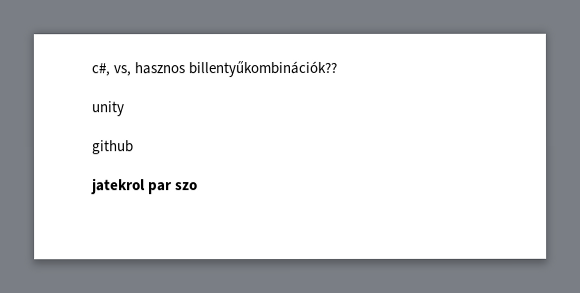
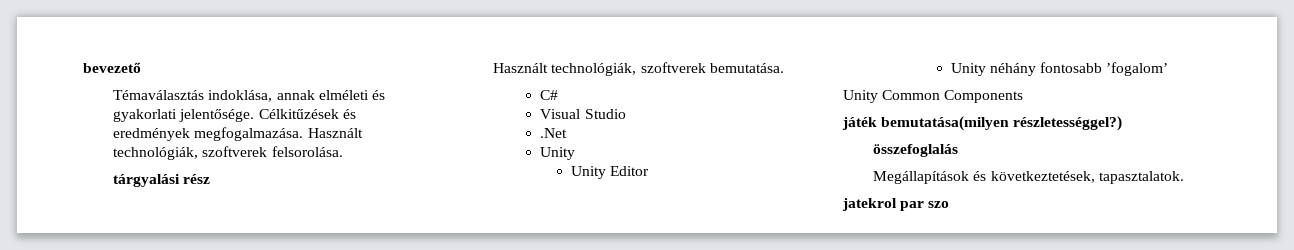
[91,60,338,78] [91,101,124,117] [91,140,134,155] c#, vs, hasznos billentyűkombinációk?? // unity // github -> [83,62,141,73] [113,90,385,102] [113,109,356,122] [113,127,363,141] [113,146,343,160] [113,174,211,187] [493,62,784,76] [540,90,559,100] [540,109,626,119] [540,128,568,138] [540,147,576,160] [570,166,649,179] [950,62,1169,76] [843,90,1024,103] [842,116,1123,131] [873,144,959,157] [873,171,1184,184] bevezető // Témaválasztás indoklása, annak elméleti és gyakorlati jelentősége. Célkitűzések és eredmények megfogalmazása. Használt technológiák, szoftverek felsorolása. // tárgyalási rész // Használt technológiák, szoftverek bemutatása. // C# // Visual Studio // .Net // Unity // Unity Editor // Unity néhány fontosabb ’fogalom’ // Unity Common Components // játék bemutatása(milyen részletességgel?) // összefoglalás // Megállapítások és következtetések, tapasztalatok.

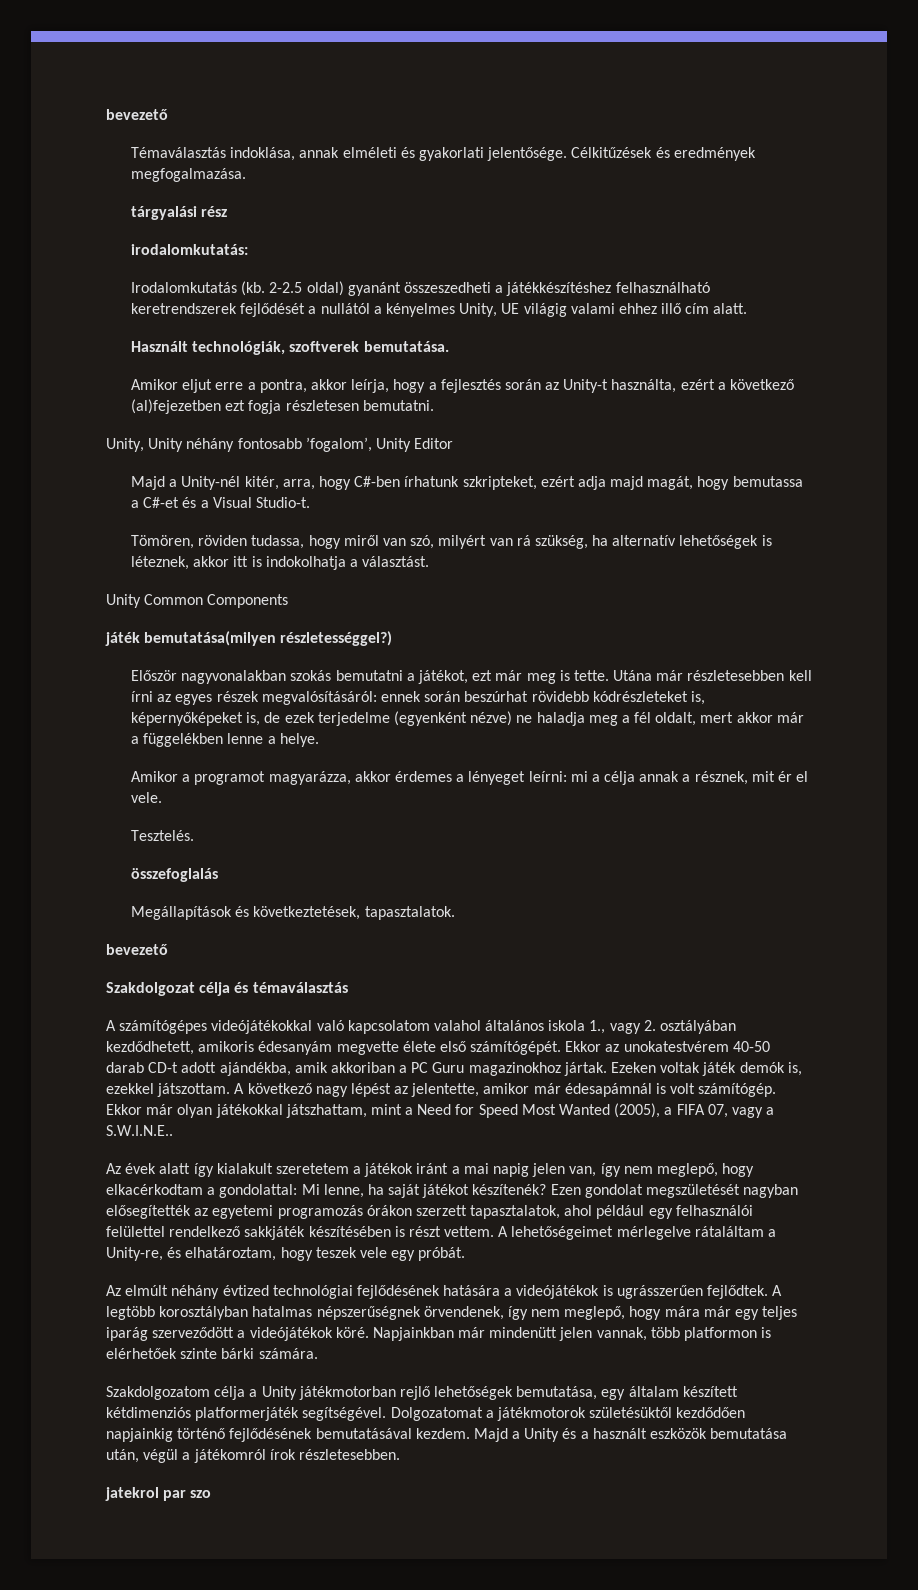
[307,128,363,138] [113,146,343,160] [113,174,211,187] [493,62,784,76] [540,90,559,100] [540,109,626,119] [540,128,568,138] [540,147,576,160] [570,166,649,179] [950,62,1169,76] Használt technológiák, szoftverek felsorolása. // tárgyalási rész // Használt technológiák, szoftverek bemutatása. // C# // Visual Studio // .Net // Unity // Unity Editor // Unity néhány fontosabb ’fogalom’ -> [131,206,228,220] [131,244,249,255] [131,281,710,296] [131,303,748,317] [131,341,449,355] [131,379,794,393] [131,399,434,414] [106,437,454,452] [131,476,803,490] [131,497,310,508] [131,535,772,549] [131,556,430,570] // tárgyalási rész // irodalomkutatás: // Irodalomkutatás (kb. 2-2.5 oldal) gyanánt összeszedheti a játékkészítéshez felhasználható keretrendszerek fejlődését a nullától a kényelmes Unity, UE világig valami ehhez illő cím alatt. // Használt technológiák, szoftverek bemutatása. // Amikor eljut erre a pontra, akkor leírja, hogy a fejlesztés során az Unity-t használta, ezért a következő (al)fejezetben ezt fogja részletesen bemutatni. // Unity, Unity néhány fontosabb ’fogalom’, Unity Editor // Majd a Unity-nél kitér, arra, hogy C#-ben írhatunk szkripteket, ezért adja majd magát, hogy bemutassa a C#-et és a Visual Studio-t. // Tömören, röviden tudassa, hogy miről van szó, milyért van rá szükség, ha alternatív lehetőségek is léteznek, akkor itt is indokolhatja a választást.
(1123, 123) none -> [131,670,812,684] [131,691,705,705] [131,711,804,726] [131,733,319,747] [131,771,809,785] [131,792,163,803] [131,830,195,841] // Először nagyvonalakban szokás bemutatni a játékot, ezt már meg is tette. Utána már részletesebben kell írni az egyes részek megvalósításáról: ennek során beszúrhat rövidebb kódrészleteket is, képernyőképeket is, de ezek terjedelme (egyenként nézve) ne haladja meg a fél oldalt, mert akkor már a függelékben lenne a helye. // Amikor a programot magyarázza, akkor érdemes a lényeget leírni: mi a célja annak a résznek, mit ér el vele. // Tesztelés.
(1184, 177) none -> [106,944,168,955] [106,982,348,996] [106,1020,737,1034] [106,1041,770,1055] [106,1062,802,1076] [106,1083,777,1097] [106,1103,775,1118] [106,1125,173,1136] [106,1163,755,1177] [106,1184,799,1198] [106,1205,753,1219] [106,1226,777,1240] [106,1247,466,1261] [106,1285,783,1299] [106,1306,798,1320] [106,1327,772,1341] [106,1348,318,1359] [106,1386,738,1400] [106,1407,746,1421] [106,1428,788,1442] [106,1449,400,1463] // bevezető // Szakdolgozat célja és témaválasztás // A számítógépes videójátékokkal való kapcsolatom valahol általános iskola 1., vagy 2. osztályában kezdődhetett, amikoris édesanyám megvette élete első számítógépét. Ekkor az unokatestvérem 40-50 darab CD-t adott ajándékba, amik akkoriban a PC Guru magazinokhoz jártak. Ezeken voltak játék demók is, ezekkel játszottam. A következő nagy lépést az jelentette, amikor már édesapámnál is volt számítógép. Ekkor már olyan játékokkal játszhattam, mint a Need for Speed Most Wanted (2005), a FIFA 07, vagy a S.W.I.N.E.. // Az évek alatt így kialakult szeretetem a játékok iránt a mai napig jelen van, így nem meglepő, hogy elkacérkodtam a gondolattal: Mi lenne, ha saját játékot készítenék? Ezen gondolat megszületését nagyban elősegítették az egyetemi programozás órákon szerzett tapasztalatok, ahol például egy felhasználói felülettel rendelkező sakkjáték készítésében is részt vettem. A lehetőségeimet mérlegelve rátaláltam a Unity-re, és elhatároztam, hogy teszek vele egy próbát. // Az elmúlt néhány évtized technológiai fejlődésének hatására a videójátékok is ugrásszerűen fejlődtek. A legtöbb korosztályban hatalmas népszerűségnek örvendenek, így nem meglepő, hogy mára már egy teljes iparág szerveződött a videójátékok köré. Napjainkban már mindenütt jelen vannak, több platformon is elérhetőek szinte bárki számára. // Szakdolgozatom célja a Unity játékmotorban rejlő lehetőségek bemutatása, egy általam készített kétdimenziós platformerjáték segítségével. Dolgozatomat a játékmotorok születésüktől kezdődően napjainkig történő fejlődésének bemutatásával kezdem. Majd a Unity és a használt eszközök bemutatása után, végül a játékomról írok részletesebben.

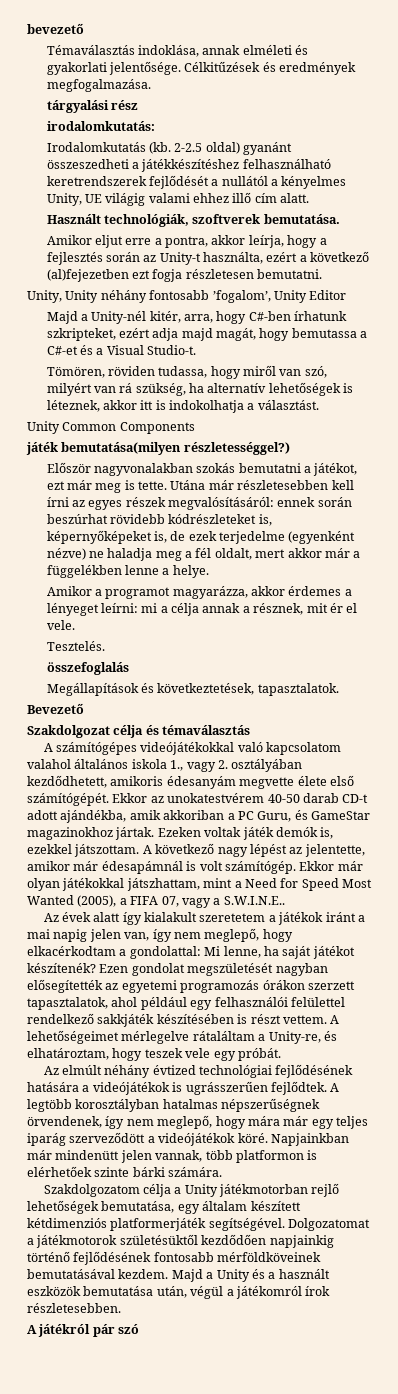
[106,944,168,955] bevezető -> [27,703,84,714] Bevezető
[432,1062,465,1073] Guru -> [257,810,370,822] Guru, és GameStar
(313, 1435) none -> [153,1252,322,1262] fontosabb mérföldköveinek
[105,1487,212,1501] jatekrol par szo -> [27,1324,140,1337] A játékról pár szó

